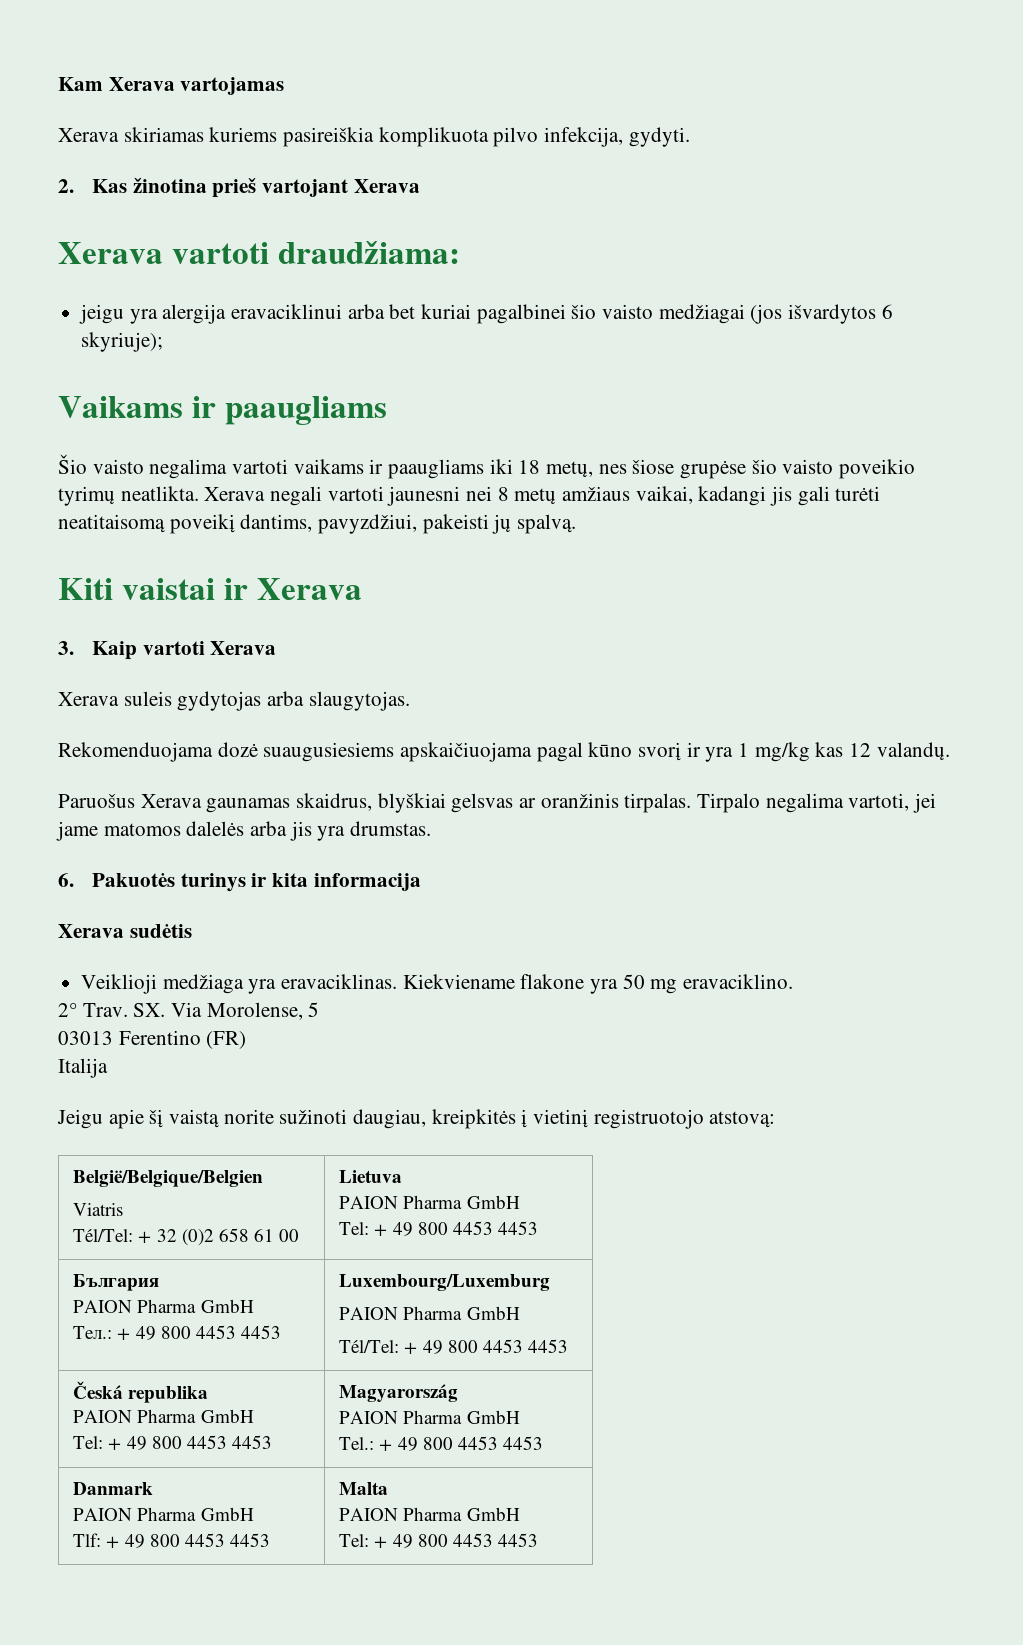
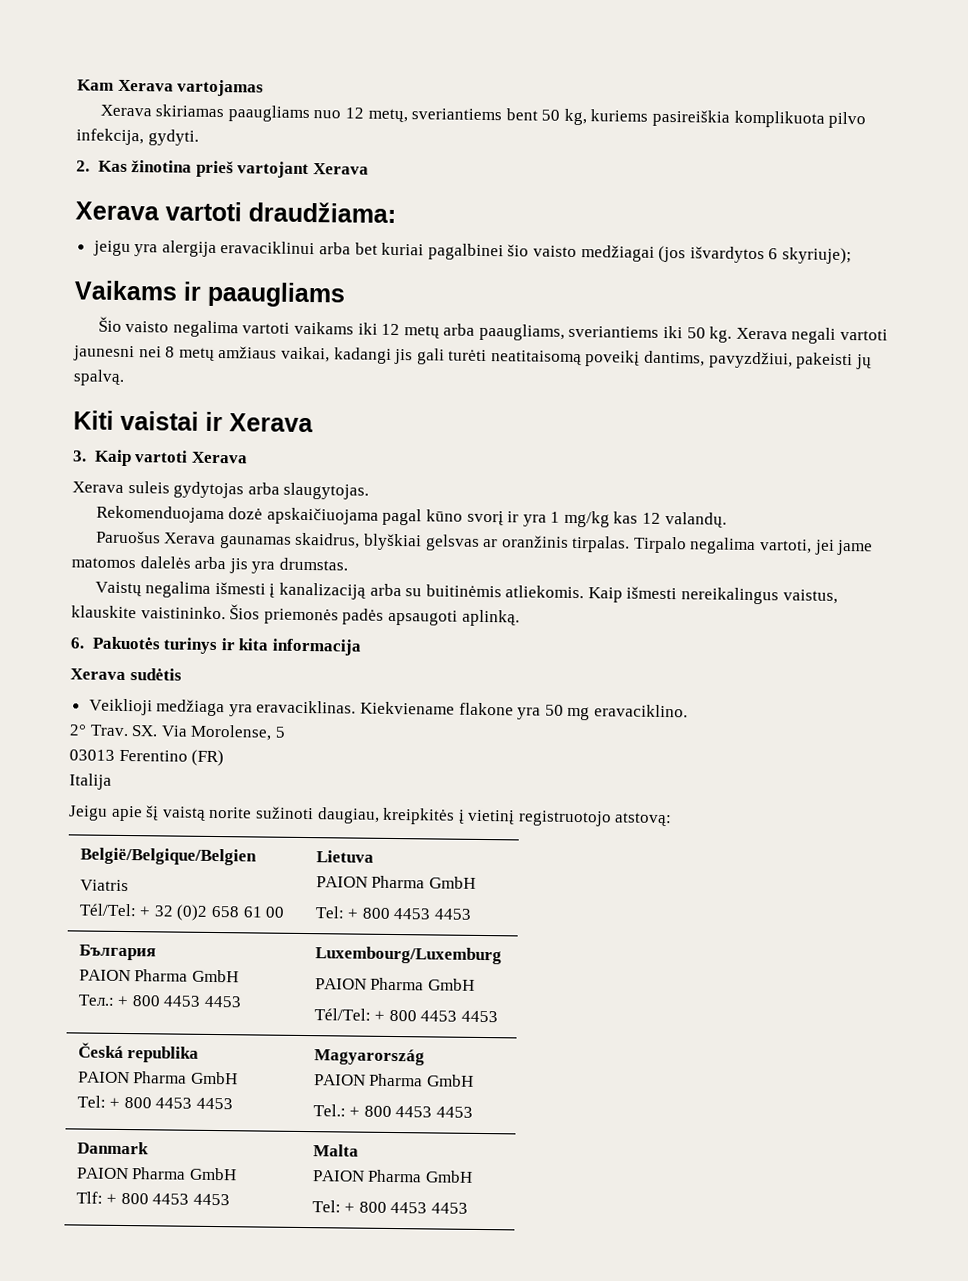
(204, 134) none -> [227,105,587,126] paaugliams nuo 12 metų, sveriantiems bent 50 kg,
[369,459,916,479] [58,486,199,506] ir paaugliams iki 18 metų, nes šiose grupėse šio vaisto poveikio tyrimų neatlikta. -> [357,322,733,343] iki 12 metų arba paaugliams, sveriantiems iki 50 kg.
[263,742,395,762] suaugusiesiems -> (264, 513) none
(432, 828) none -> [94,581,838,605] [71,604,520,627] // Vaistų negalima išmesti į kanalizaciją arba su buitinėmis atliekomis. Kaip išmesti nereikalingus vaistus, klauskite vaistininko. Šios priemonės padės apsaugoti aplinką.
[392,1222,413,1236] 49 -> (359, 913) none
[135,1326,156,1340] 49 -> (130, 1001) none
[422,1340,443,1354] 49 -> (386, 1015) none
[126,1436,147,1450] 49 -> (121, 1102) none
[397,1437,418,1451] 49 -> (361, 1111) none
[124,1534,145,1548] 49 -> (118, 1198) none
[392,1534,413,1548] 49 -> (356, 1207) none

